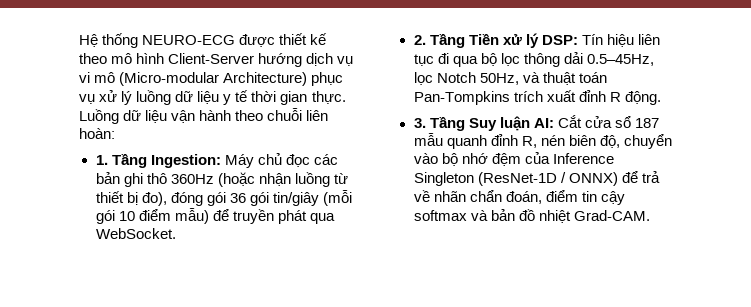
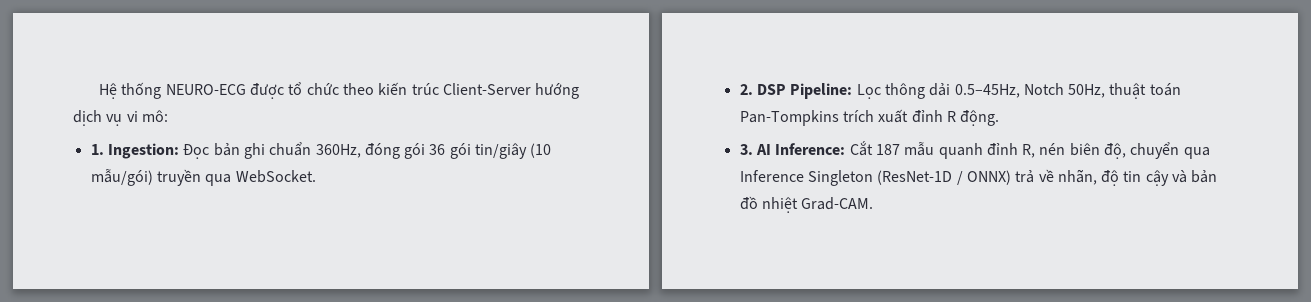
[279,33,328,45] [79,53,165,64] thiết kế theo mô hình -> [288,82,439,95] tổ chức theo kiến trúc
[94,72,344,86] [79,90,346,105] [79,108,329,124] [79,128,115,139] [95,153,338,168] [95,172,348,187] [95,191,167,206] mô (Micro-modular Architecture) phục vụ xử lý luồng dữ liệu y tế thời gian thực. Luồng dữ liệu vận hành theo chuỗi liên hoàn: // 1. Tầng Ingestion: Máy chủ đọc các bản ghi thô 360Hz (hoặc nhận luồng từ thiết bị đo), -> [141,110,168,122] [90,142,361,159] mô: // 1. Ingestion: Đọc bản ghi chuẩn 360Hz,
[322,190,352,206] [95,208,335,224] [95,228,176,239] [413,33,660,48] [413,53,520,67] (mỗi gói 10 điểm mẫu) để truyền phát qua WebSocket. // 2. Tầng Tiền xử lý DSP: Tín hiệu liên tục đi qua bộ lọc -> [530,143,552,158] [90,169,316,186] [739,83,881,99] (10 mẫu/gói) truyền qua WebSocket. // 2. DSP Pipeline: Lọc
[413,72,433,85] lọc -> (1020, 91) none
[522,72,540,83] và -> (1106, 91) none
[429,115,631,131] Tầng Suy luận AI: Cắt cửa sổ -> [755,141,873,156] AI Inference: Cắt
[413,152,550,166] vào bộ nhớ đệm của -> [1183,147,1210,159] qua
[621,171,638,183] để -> (1011, 177) none
[433,190,578,204] nhãn chẩn đoán, điểm -> [1057,169,1120,186] nhãn, độ
[413,210,467,221] softmax -> (1169, 178) none

